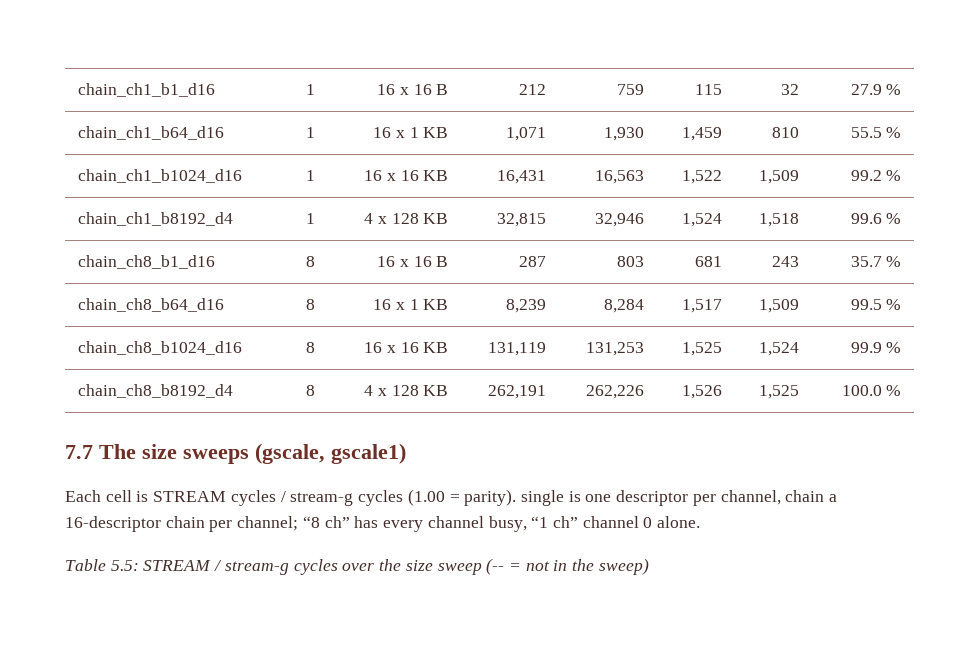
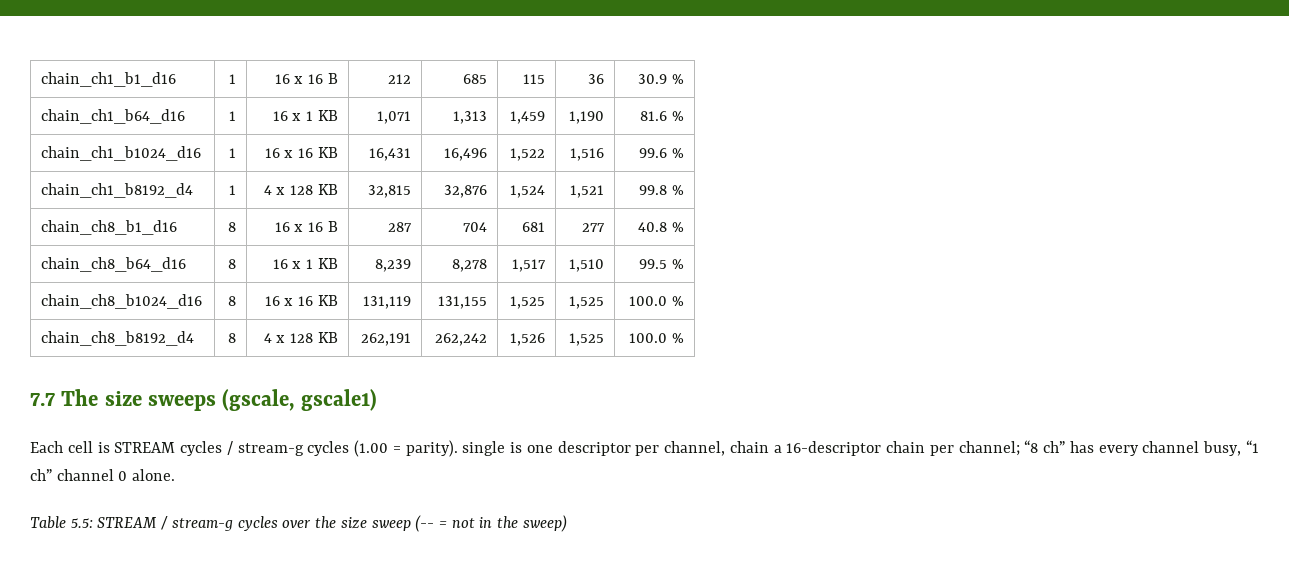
[617,84,645,95] 759 -> [462,74,487,84] 685
[781,84,800,95] [850,84,882,95] 32 | 27.9 -> [587,74,604,84] [637,74,667,84] 36 | 30.9
[604,127,645,141] 1,930 -> [452,111,487,124] 1,313
[772,127,800,138] [850,127,882,138] 810 | 55.5 -> [568,111,604,124] [639,111,667,121] 1,190 | 81.6
[595,170,645,184] 16,563 -> [443,148,487,161] 16,496
[759,170,800,184] [850,170,882,181] 1,509 | 99.2 -> [569,148,604,161] [638,148,667,158] 1,516 | 99.6
[595,213,645,227] [682,213,723,227] [759,213,800,227] [850,213,882,224] 32,946 | 1,524 | 1,518 | 99.6 -> [443,185,487,198] [509,185,545,198] [569,185,604,198] [638,185,667,195] 32,876 | 1,524 | 1,521 | 99.8
[617,256,645,267] 803 -> [462,222,487,232] 704
[772,256,800,267] [850,256,882,267] 243 | 35.7 -> [581,223,605,232] [637,222,667,232] 277 | 40.8
[604,299,645,313] 8,284 -> [451,259,487,272] 8,278
[759,299,800,313] 1,509 -> [568,259,604,272] 1,510
[586,342,645,356] [682,342,723,356] [759,342,800,356] [850,342,882,353] 131,253 | 1,525 | 1,524 | 99.9 -> [437,296,487,309] [509,296,545,309] [568,296,604,309] [628,296,667,306] 131,155 | 1,525 | 1,525 | 100.0
[586,385,645,399] 262,226 -> [434,333,487,346] 262,242

